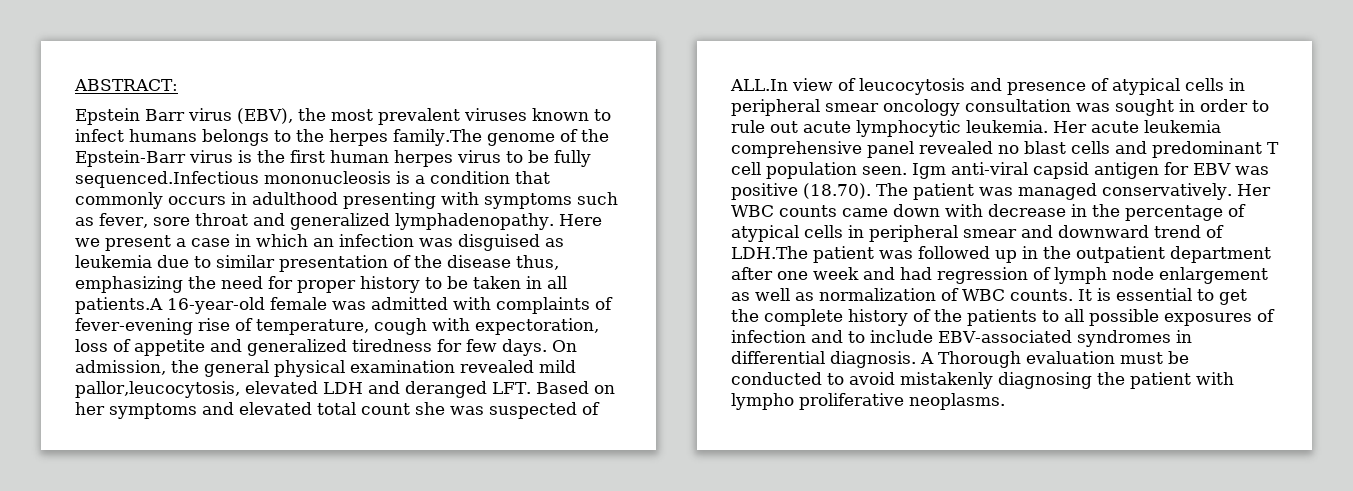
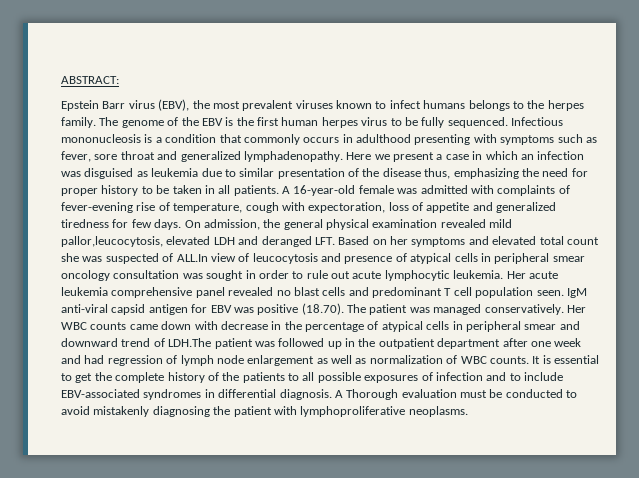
[393,129,482,146] family.The -> [61,117,119,128] family. The
[75,150,233,167] Epstein-Barr virus -> [201,118,223,126] EBV
[75,171,259,188] sequenced.Infectious -> [447,117,563,128] sequenced. Infectious
[75,297,163,314] patients.A -> [233,185,290,196] patients. A
[912,163,946,179] Igm -> [566,288,587,298] IgM
[731,393,904,410] lympho proliferative -> [300,406,406,417] lymphoproliferative

